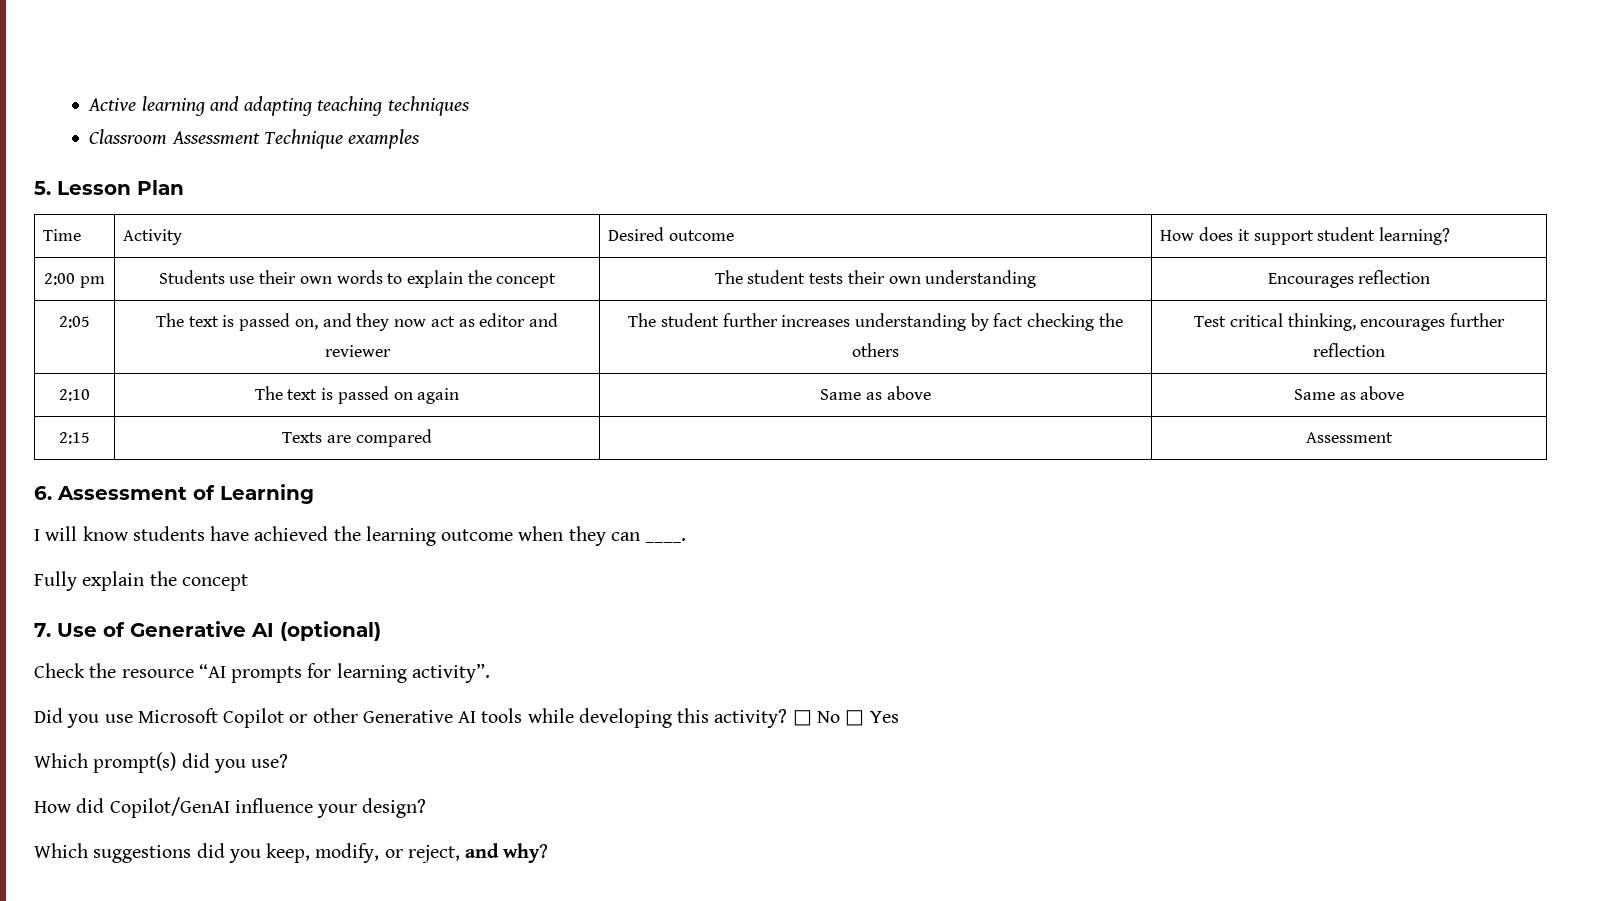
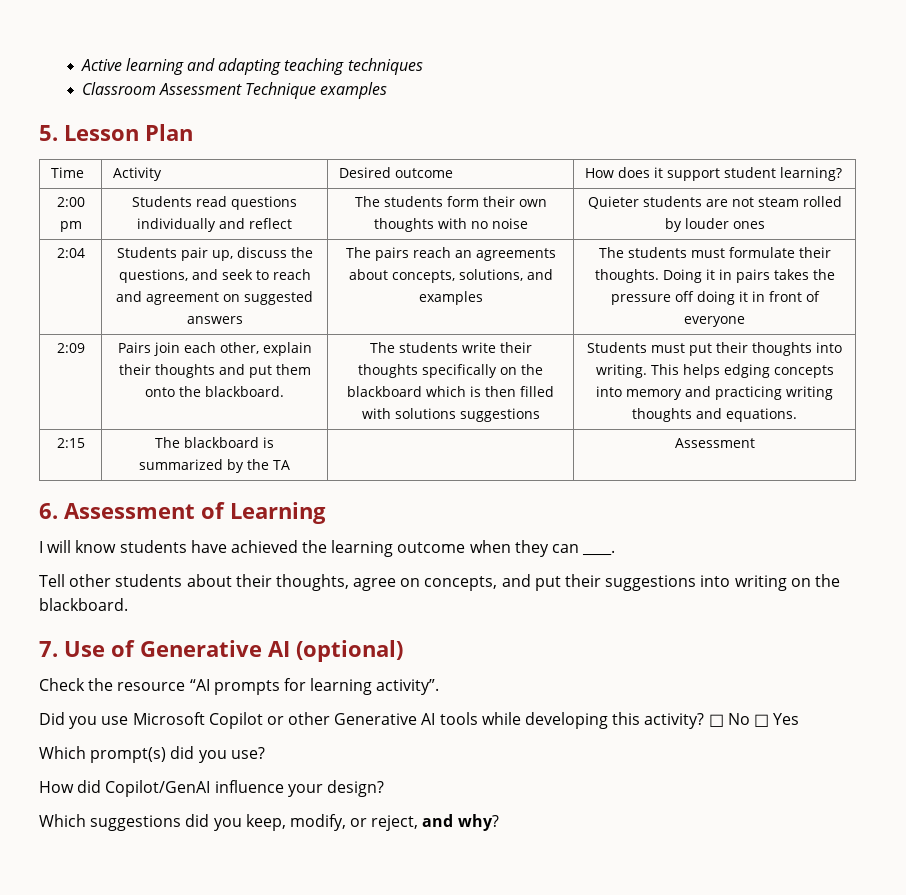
[229,270,557,288] [714,270,1037,288] [1267,270,1431,288] [59,316,90,328] [156,313,558,331] [324,345,391,357] [628,313,1123,331] [852,343,899,357] [1194,313,1505,331] [1313,343,1385,357] [59,389,90,401] [254,386,460,404] [820,386,931,400] [1293,386,1405,400] [59,432,90,444] [282,429,432,447] use their own words to explain the concept | The student tests their own understanding | Encourages reflection // 2:05 | The text is passed on, and they now act as editor and reviewer | The student further increases understanding by fact checking the others | Test critical thinking, encourages further reflection // 2:10 | The text is passed on again | Same as above | Same as above // 2:15 | Texts are compared -> [196,196,297,210] [137,218,292,232] [354,196,547,207] [373,218,528,232] [587,196,842,209] [664,218,765,232] [56,248,85,258] [116,247,313,261] [118,269,311,283] [116,291,313,305] [186,316,243,324] [345,247,556,261] [348,269,553,283] [418,291,483,305] [598,247,831,258] [594,269,835,283] [610,291,820,305] [684,316,745,327] [56,343,85,353] [117,342,312,356] [118,364,311,378] [145,386,284,397] [369,342,532,353] [358,364,543,378] [347,386,554,397] [361,408,540,422] [587,342,842,356] [595,364,834,378] [596,386,833,400] [632,408,797,422] [56,438,85,448] [155,437,274,448] [139,459,291,473] read questions individually and reflect | The students form their own thoughts with no noise | Quieter students are not steam rolled by louder ones // 2:04 | Students pair up, discuss the questions, and seek to reach and agreement on suggested answers | The pairs reach an agreements about concepts, solutions, and examples | The students must formulate their thoughts. Doing it in pairs takes the pressure off doing it in front of everyone // 2:09 | Pairs join each other, explain their thoughts and put them onto the blackboard. | The students write their thoughts specifically on the blackboard which is then filled with solutions suggestions | Students must put their thoughts into writing. This helps edging concepts into memory and practicing writing thoughts and equations. // 2:15 | The blackboard is summarized by the TA
[34,571,248,591] Fully explain the concept -> [39,574,840,591] [39,598,128,611] Tell other students about their thoughts, agree on concepts, and put their suggestions into writing on the blackboard.

